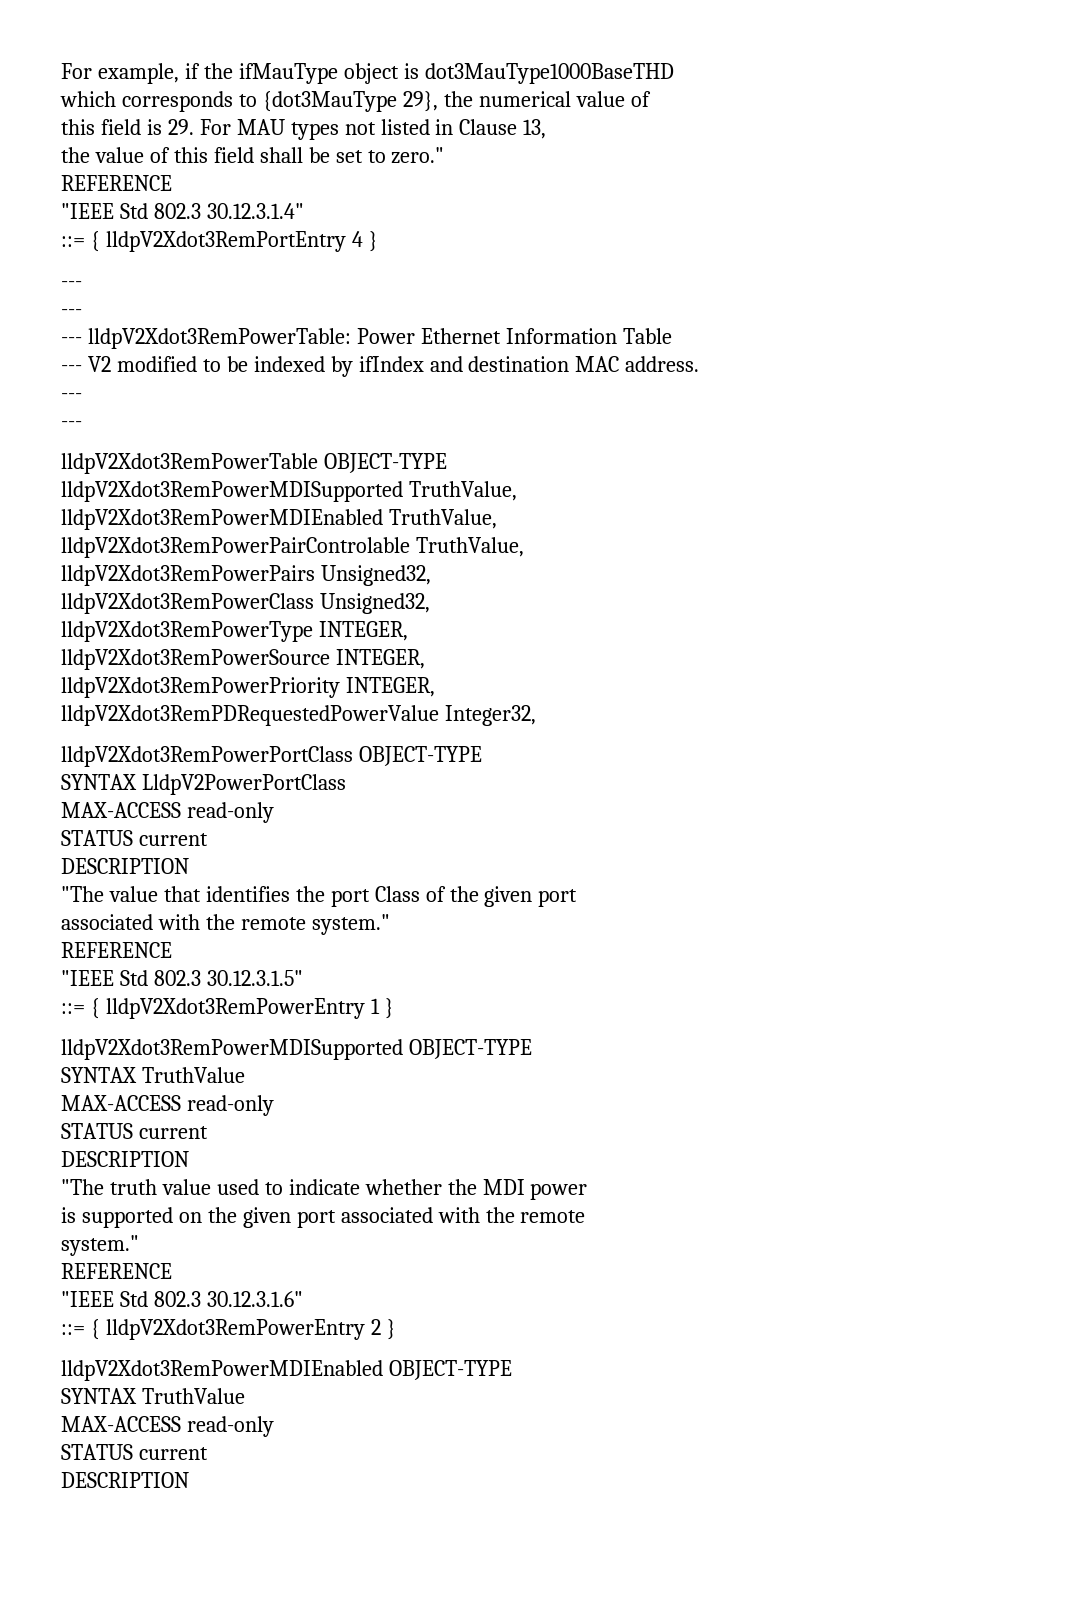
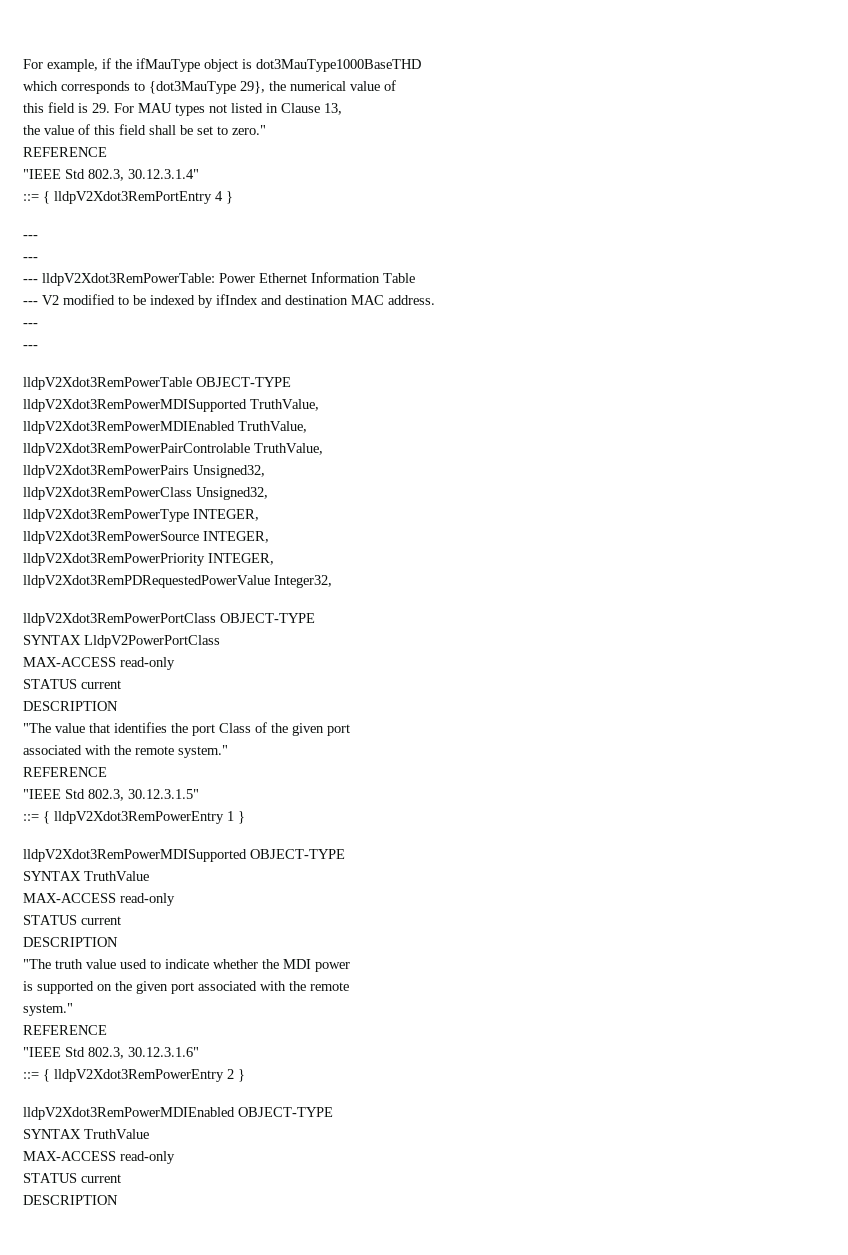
[153,203,201,219] 802.3 -> [88,169,124,181] 802.3,
[153,970,201,986] 802.3 -> [88,789,124,801] 802.3,
[153,1291,201,1307] 802.3 -> [88,1047,124,1059] 802.3,

